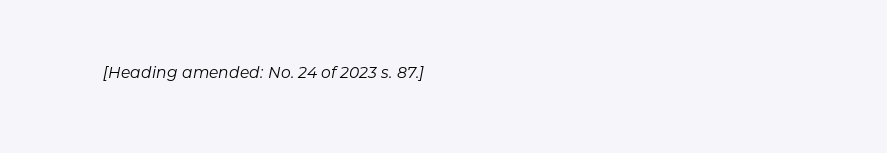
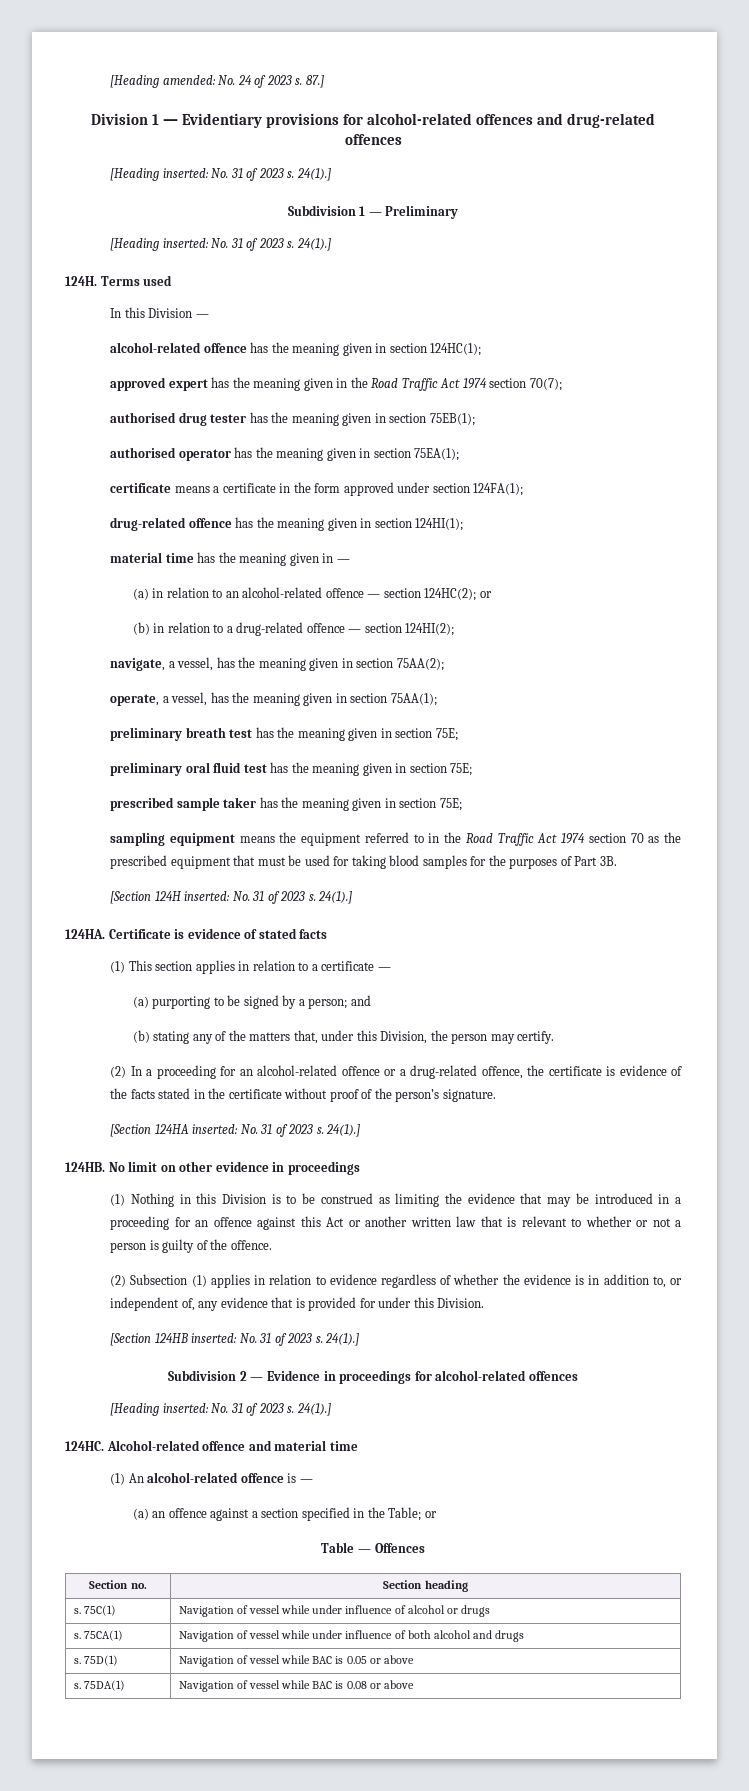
(424, 73) none -> [90,113,656,128] [344,134,402,145] [110,168,331,181] [287,205,459,219] [110,238,331,251] [65,275,173,286] [110,307,209,318] [110,342,482,356] [110,377,562,391] [110,412,475,426] [110,447,460,461] [110,482,524,496] [110,517,464,531] [110,552,350,566] [132,587,492,601] [132,622,455,636] [110,657,444,671] [110,692,437,706] [110,727,458,741] [110,762,473,776] [110,797,462,811] [110,832,681,846] [110,855,617,869] [110,891,353,904] [65,928,328,939] [110,960,391,974] [132,995,371,1009] [132,1030,555,1044] [110,1065,682,1079] [110,1088,496,1102] [110,1124,361,1137] [65,1161,360,1175] [110,1193,682,1207] [110,1216,681,1230] [110,1239,272,1253] [110,1274,683,1288] [110,1297,485,1311] [110,1333,360,1346] [168,1370,578,1384] [110,1403,331,1416] [65,1440,358,1451] [110,1472,313,1485] [132,1507,437,1521] [321,1542,425,1553] [89,1580,147,1589] [383,1580,468,1592] [73,1605,117,1616] [178,1605,490,1617] [73,1630,124,1641] [178,1630,525,1642] [73,1655,119,1666] [178,1655,414,1667] [73,1680,126,1691] [178,1680,414,1692] // Division 1 — Evidentiary provisions for alcohol-related offences and drug-related offences // [Heading inserted: No. 31 of 2023 s. 24(1).] // Subdivision 1 — Preliminary // [Heading inserted: No. 31 of 2023 s. 24(1).] // 124H. Terms used // In this Division — // alcohol-related offence has the meaning given in section 124HC(1); // approved expert has the meaning given in the Road Traffic Act 1974 section 70(7); // authorised drug tester has the meaning given in section 75EB(1); // authorised operator has the meaning given in section 75EA(1); // certificate means a certificate in the form approved under section 124FA(1); // drug-related offence has the meaning given in section 124HI(1); // material time has the meaning given in — // (a) in relation to an alcohol-related offence — section 124HC(2); or // (b) in relation to a drug-related offence — section 124HI(2); // navigate, a vessel, has the meaning given in section 75AA(2); // operate, a vessel, has the meaning given in section 75AA(1); // preliminary breath test has the meaning given in section 75E; // preliminary oral fluid test has the meaning given in section 75E; // prescribed sample taker has the meaning given in section 75E; // sampling equipment means the equipment referred to in the Road Traffic Act 1974 section 70 as the prescribed equipment that must be used for taking blood samples for the purposes of Part 3B. // [Section 124H inserted: No. 31 of 2023 s. 24(1).] // 124HA. Certificate is evidence of stated facts // (1) This section applies in relation to a certificate — // (a) purporting to be signed by a person; and // (b) stating any of the matters that, under this Division, the person may certify. // (2) In a proceeding for an alcohol-related offence or a drug-related offence, the certificate is evidence of the facts stated in the certificate without proof of the person’s signature. // [Section 124HA inserted: No. 31 of 2023 s. 24(1).] // 124HB. No limit on other evidence in proceedings // (1) Nothing in this Division is to be construed as limiting the evidence that may be introduced in a proceeding for an offence against this Act or another written law that is relevant to whether or not a person is guilty of the offence. // (2) Subsection (1) applies in relation to evidence regardless of whether the evidence is in addition to, or independent of, any evidence that is provided for under this Division. // [Section 124HB inserted: No. 31 of 2023 s. 24(1).] // Subdivision 2 — Evidence in proceedings for alcohol-related offences // [Heading inserted: No. 31 of 2023 s. 24(1).] // 124HC. Alcohol-related offence and material time // (1) An alcohol-related offence is — // (a) an offence against a section specified in the Table; or // Table — Offences // Section no. | Section heading // s. 75C(1) | Navigation of vessel while under influence of alcohol or drugs // s. 75CA(1) | Navigation of vessel while under influence of both alcohol and drugs // s. 75D(1) | Navigation of vessel while BAC is 0.05 or above // s. 75DA(1) | Navigation of vessel while BAC is 0.08 or above

